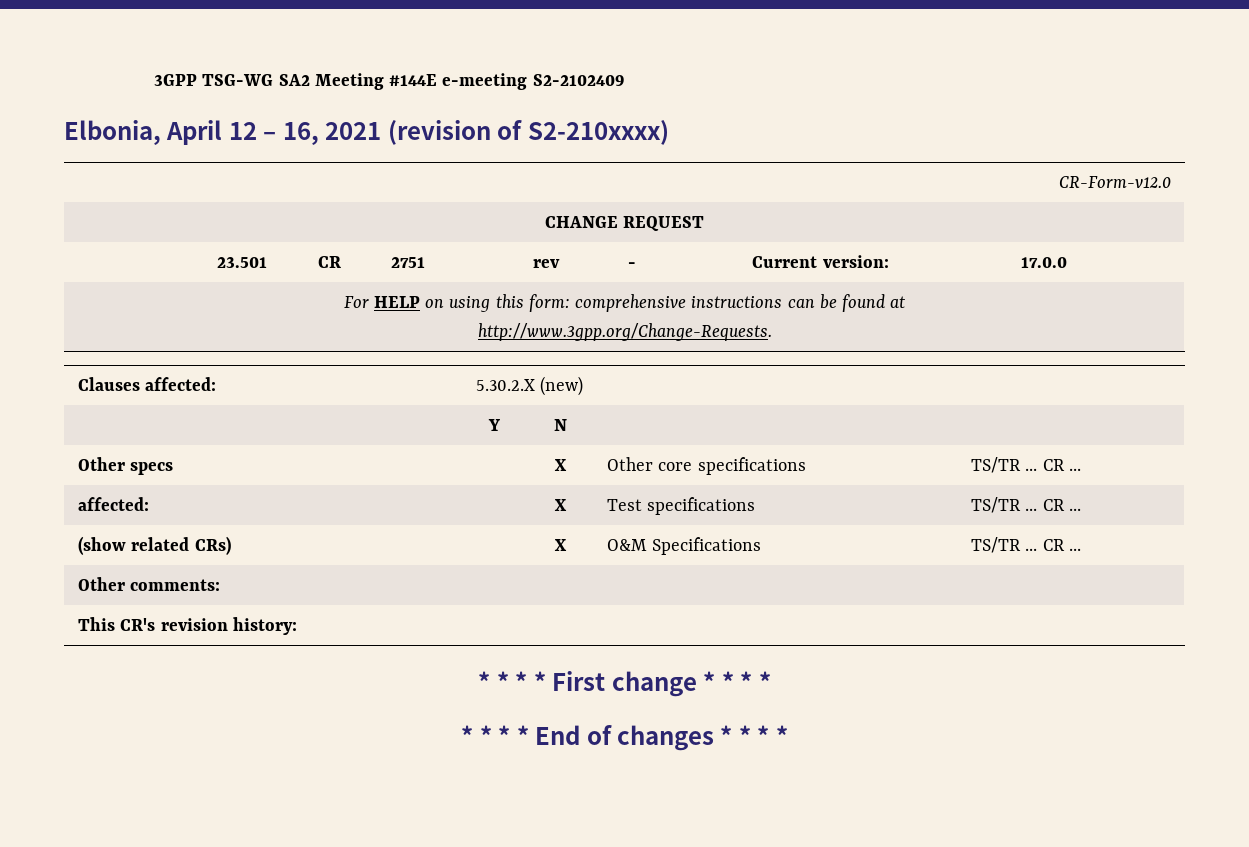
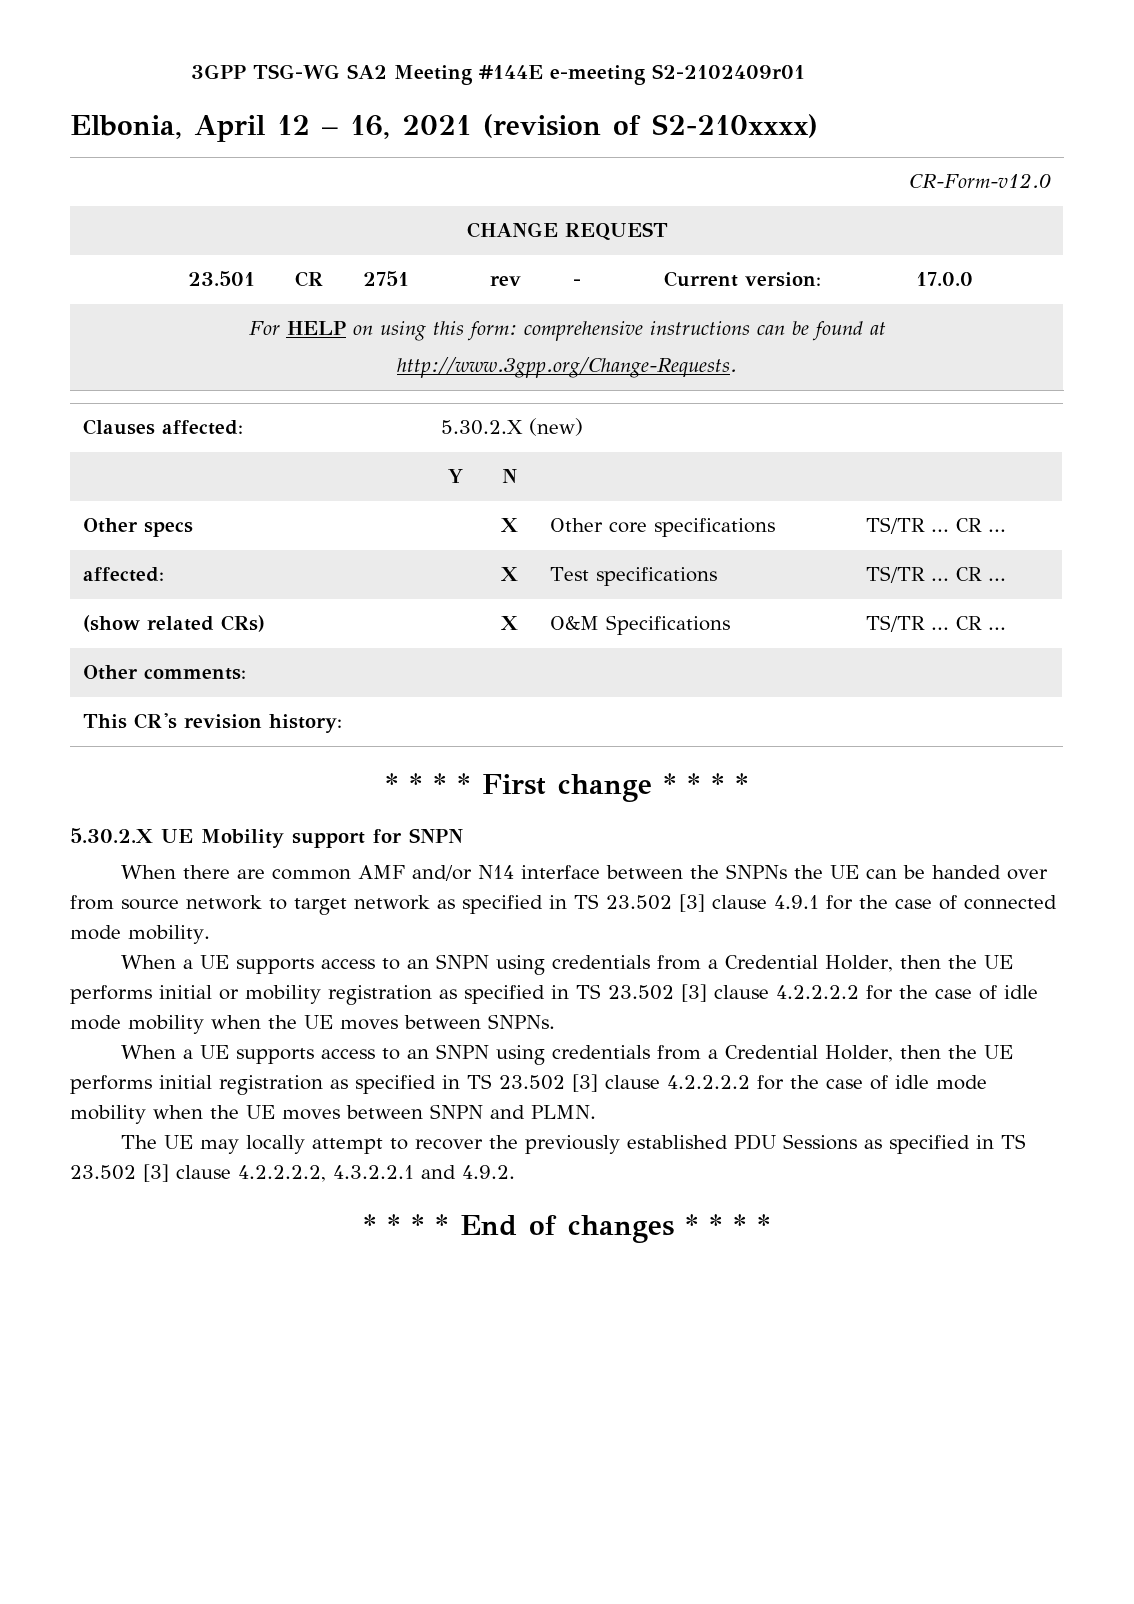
[532,74,625,86] S2-2102409 -> [652,64,806,79] S2-2102409r01
(771, 681) none -> [70,828,463,848] [120,864,1048,881] [70,894,1057,915] [70,925,210,944] [120,954,1013,975] [70,984,1038,1005] [70,1014,555,1034] [120,1044,1013,1065] [70,1074,987,1095] [70,1104,596,1124] [120,1134,1026,1154] [70,1164,515,1182] // 5.30.2.X UE Mobility support for SNPN // When there are common AMF and/or N14 interface between the SNPNs the UE can be handed over from source network to target network as specified in TS 23.502 [3] clause 4.9.1 for the case of connected mode mobility. // When a UE supports access to an SNPN using credentials from a Credential Holder, then the UE performs initial or mobility registration as specified in TS 23.502 [3] clause 4.2.2.2.2 for the case of idle mode mobility when the UE moves between SNPNs. // When a UE supports access to an SNPN using credentials from a Credential Holder, then the UE performs initial registration as specified in TS 23.502 [3] clause 4.2.2.2.2 for the case of idle mode mobility when the UE moves between SNPN and PLMN. // The UE may locally attempt to recover the previously established PDU Sessions as specified in TS 23.502 [3] clause 4.2.2.2.2, 4.3.2.2.1 and 4.9.2.

